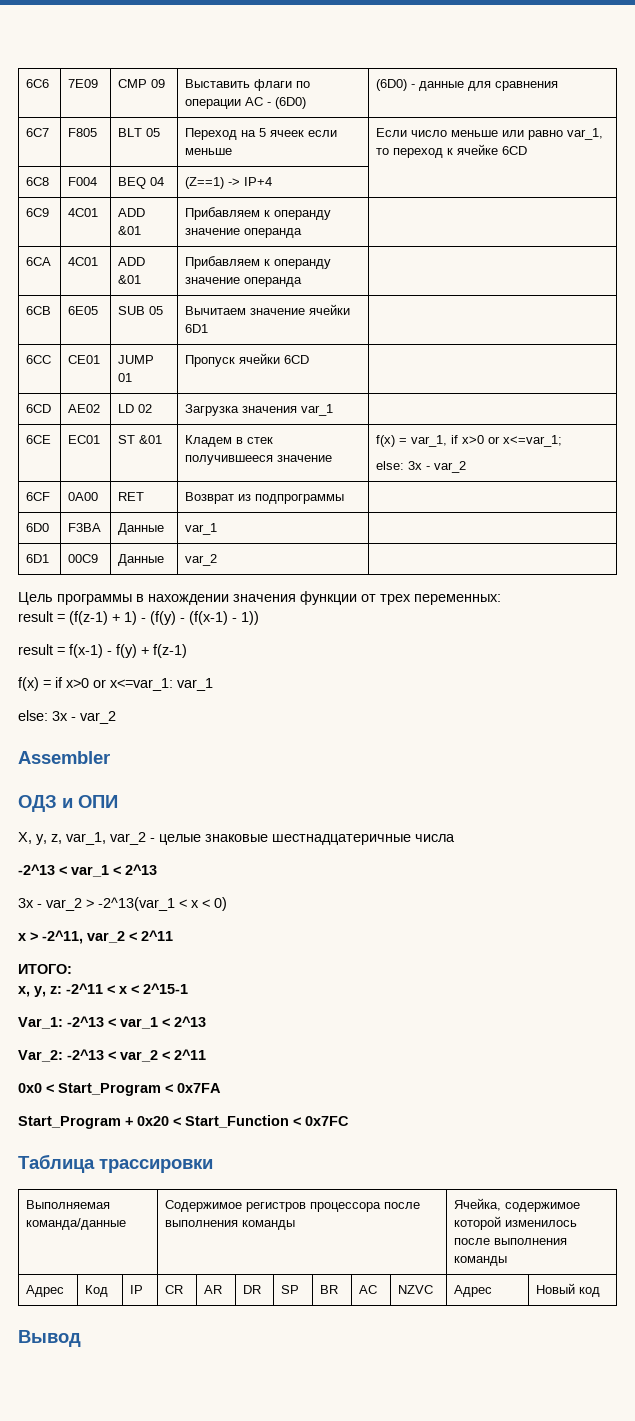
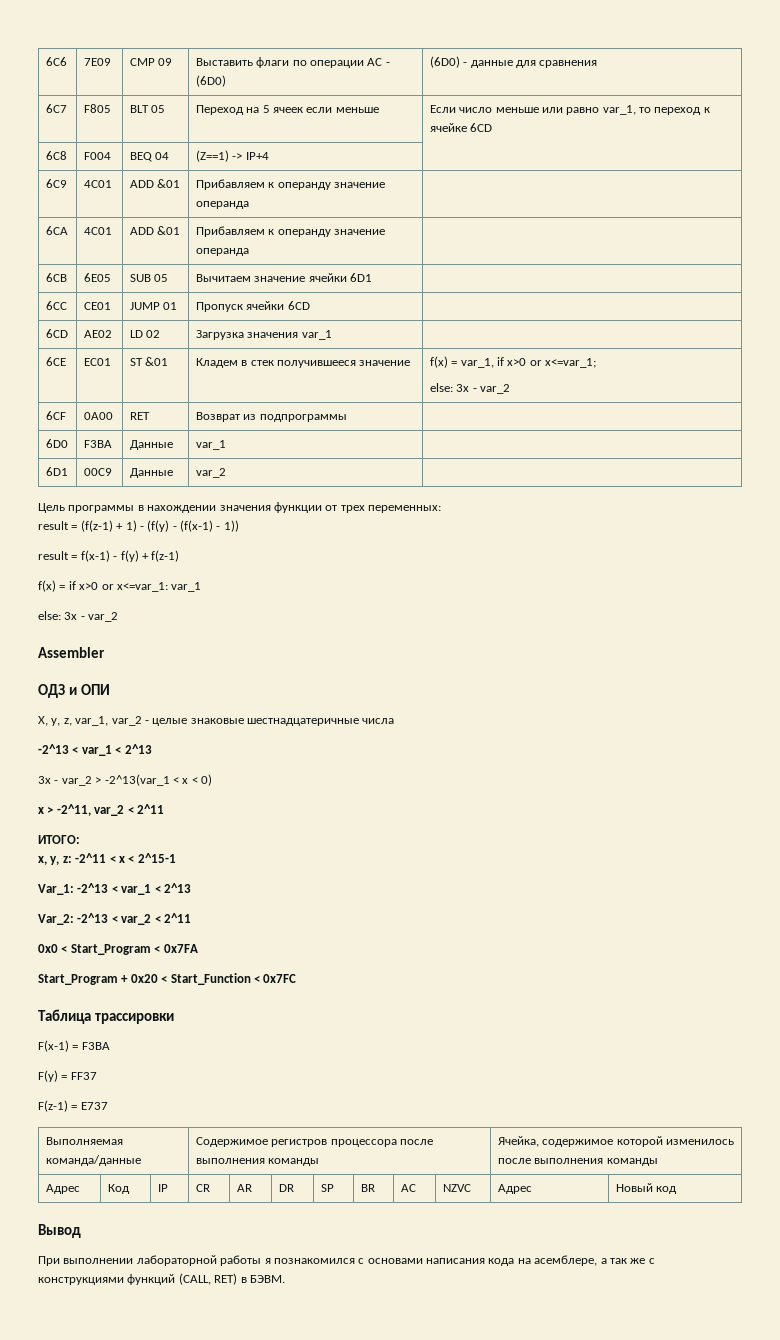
(213, 1166) none -> [38,1040,110,1052] [38,1070,97,1082] [38,1100,108,1112] // F(x-1) = F3BA // F(y) = FF37 // F(z-1) = E737
(81, 1338) none -> [38,1255,655,1266] [38,1273,285,1285] // При выполнении лабораторной работы я познакомился с основами написания кода на асемблере, а так же с конструкциями функций (CALL, RET) в БЭВМ.

